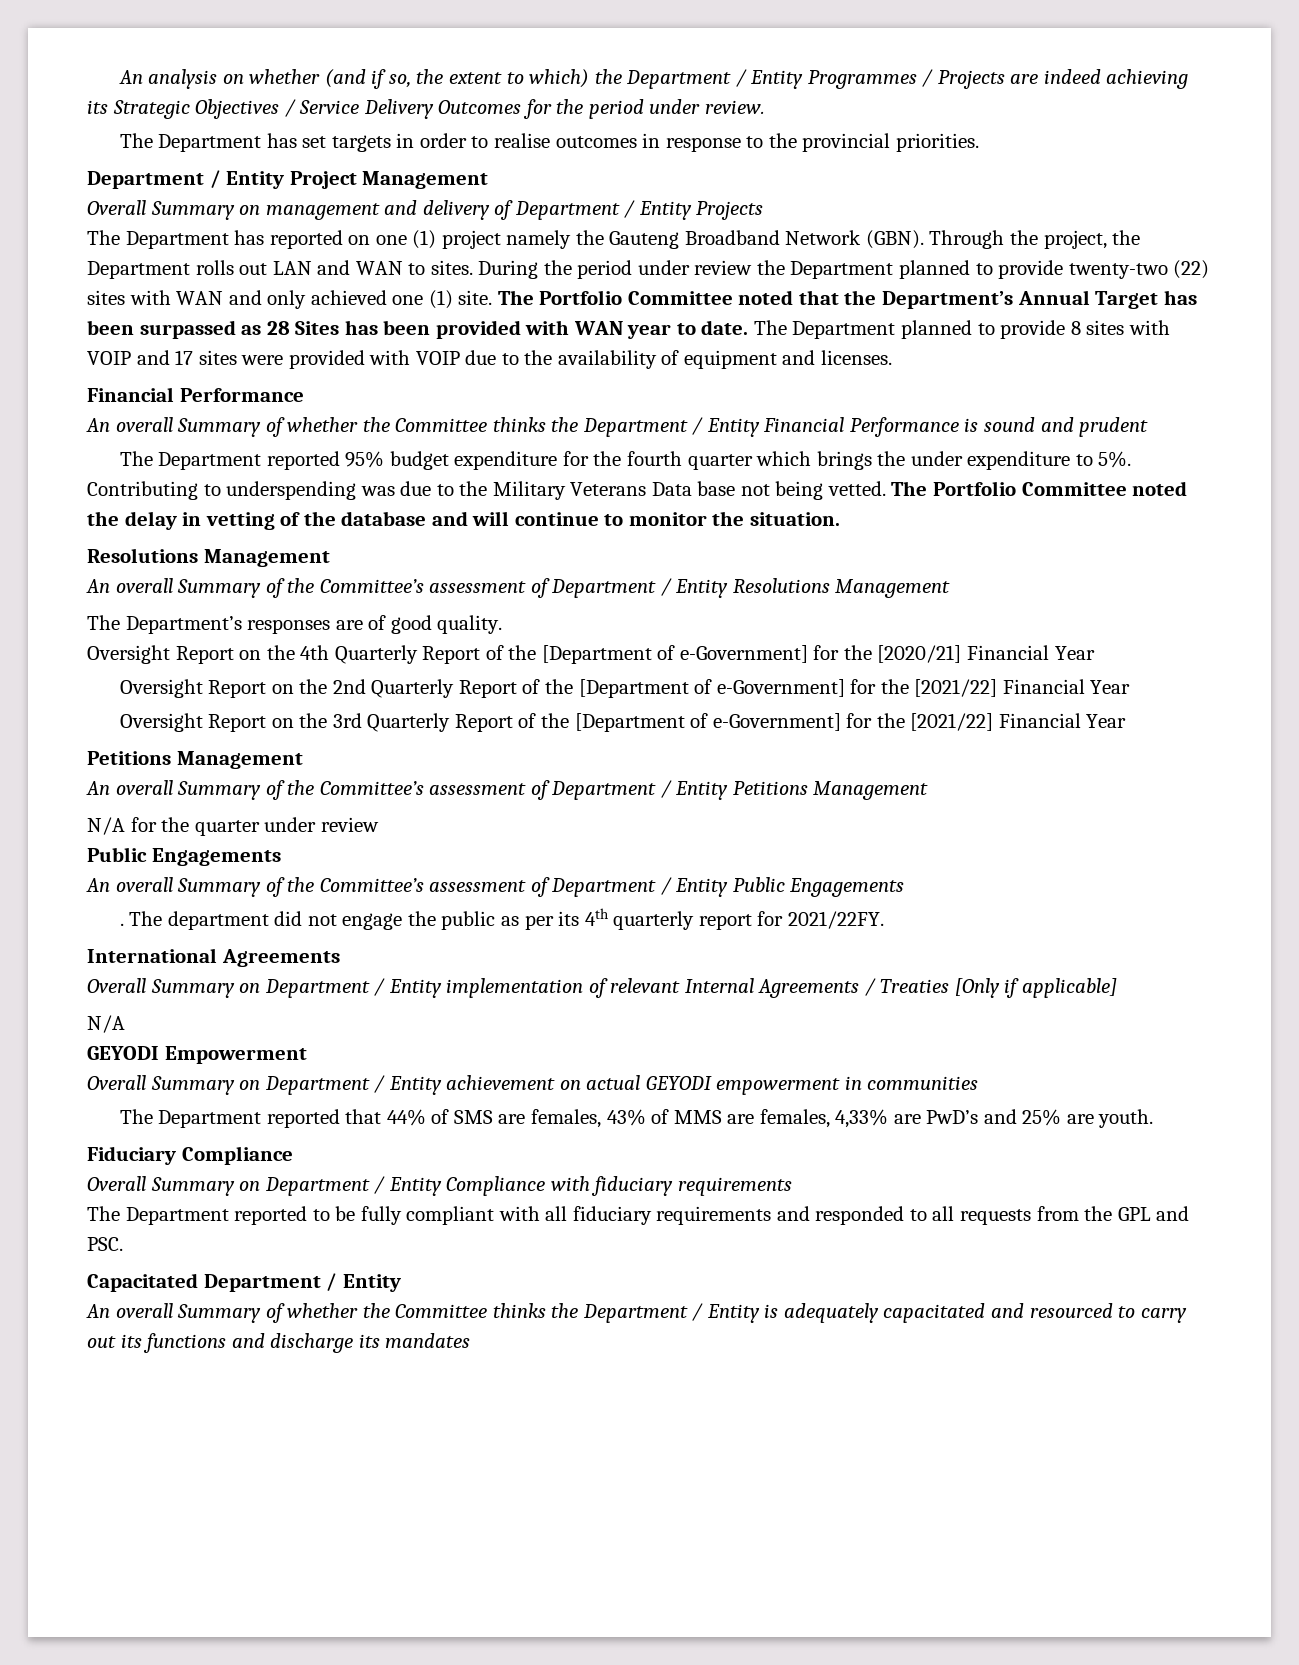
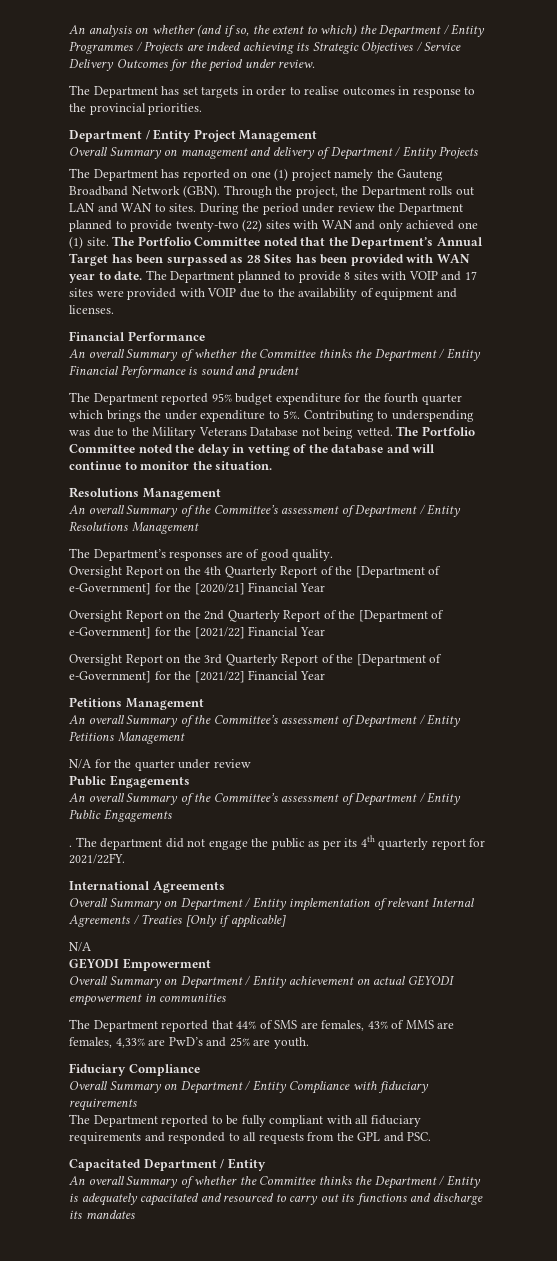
[651,481,736,496] Data base -> [250,427,299,437] Database

